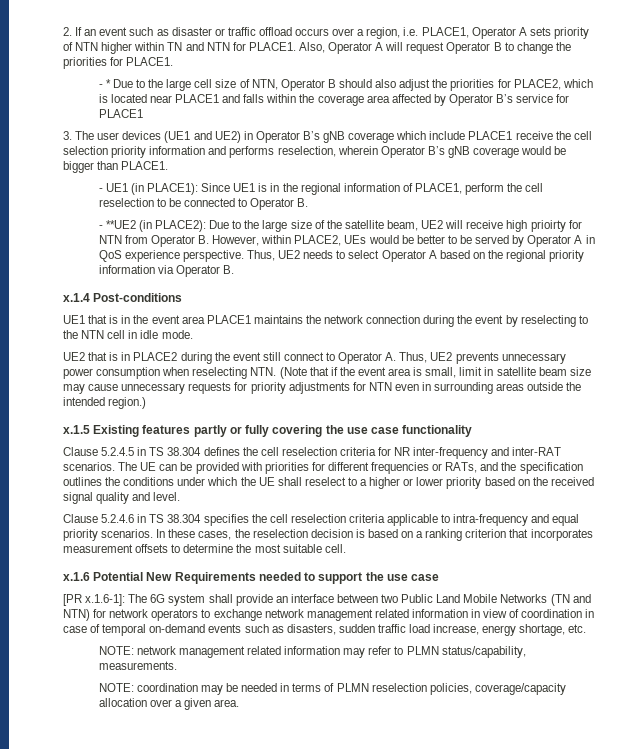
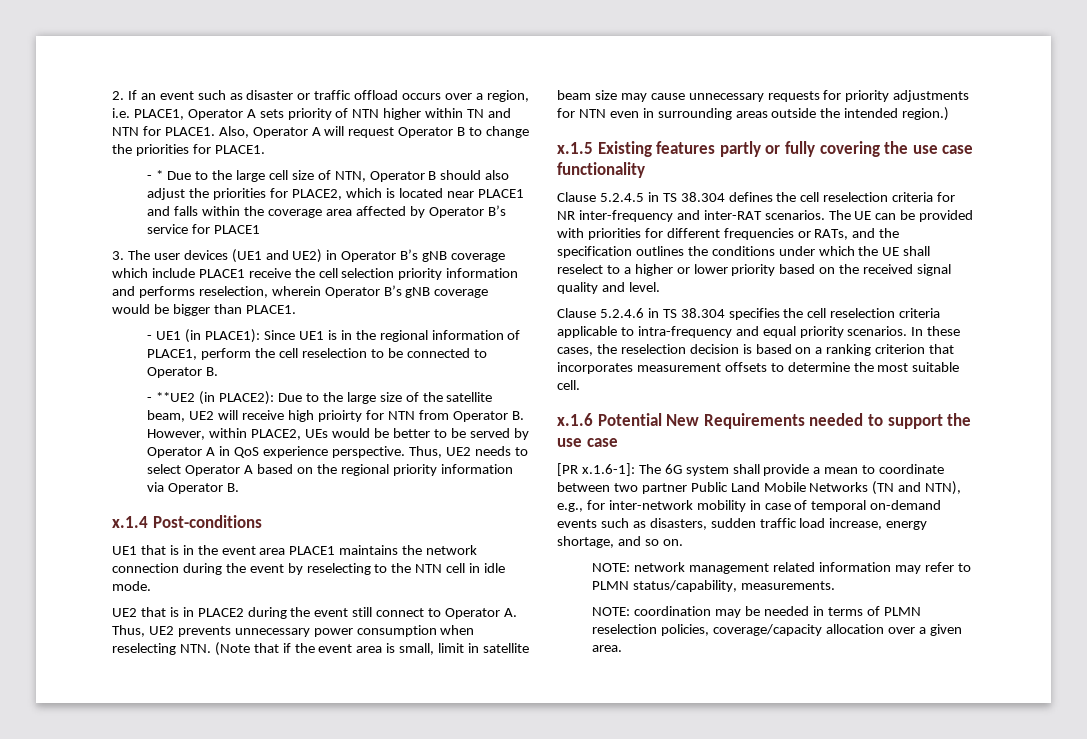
[275,594,334,603] an interface -> [813,464,945,474] a mean to coordinate
(399, 598) none -> [641,483,687,494] partner
[63,609,583,621] NTN) for network operators to exchange network management related information in view of coordination -> [925,481,962,495] [557,500,746,512] NTN), e.g., for inter-network mobility
[568,624,587,633] etc. -> [617,536,683,546] and so on.

